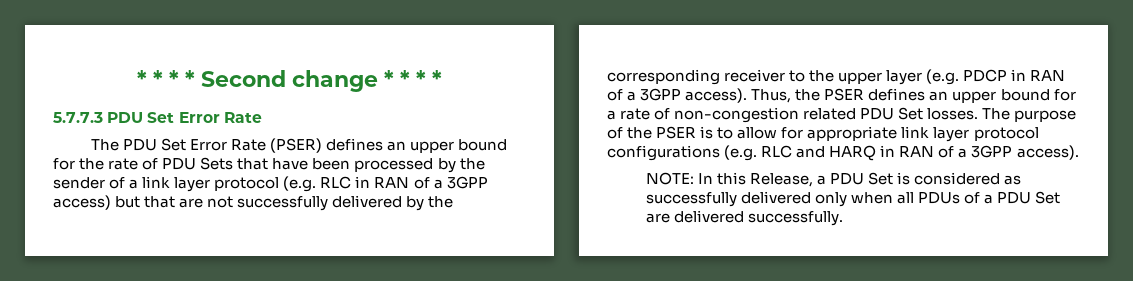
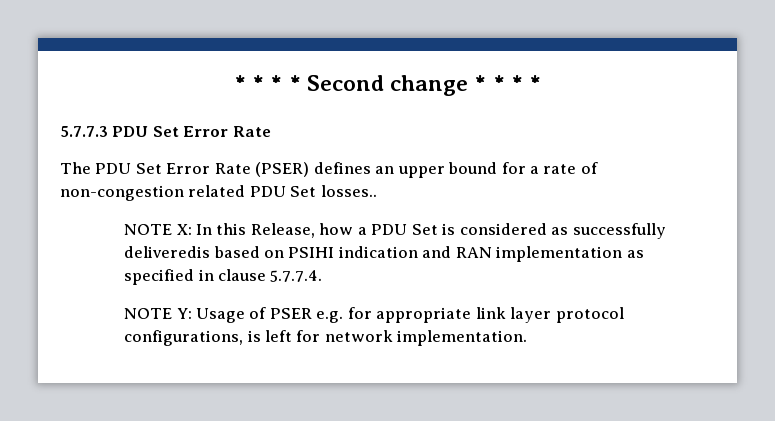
[79,157,485,173] [53,176,488,192] [53,195,454,211] [607,69,1066,85] [607,88,1076,103] the rate of PDU Sets that have been processed by the sender of a link layer protocol (e.g. RLC in RAN of a 3GPP access) but that are not successfully delivered by the corresponding receiver to the upper layer (e.g. PDCP in RAN of a 3GPP access). Thus, the PSER defines an upper bound for -> (526, 168) none
[927,108,1077,122] [607,126,1039,142] [607,145,1079,161] [645,172,694,185] losses. The purpose of the PSER is to allow for appropriate link layer protocol configurations (e.g. RLC and HARQ in RAN of a 3GPP access). // NOTE: -> [320,185,377,197] [124,224,192,235] losses.. // NOTE X:
(813, 180) none -> [319,223,354,235] how
[740,191,1061,207] [645,210,843,226] delivered only when all PDUs of a PDU Set are delivered successfully. -> [124,246,644,262] [124,269,323,285] [124,307,624,323] [124,330,528,346] deliveredis based on PSIHI indication and RAN implementation as specified in clause 5.7.7.4. // NOTE Y: Usage of PSER e.g. for appropriate link layer protocol configurations, is left for network implementation.

